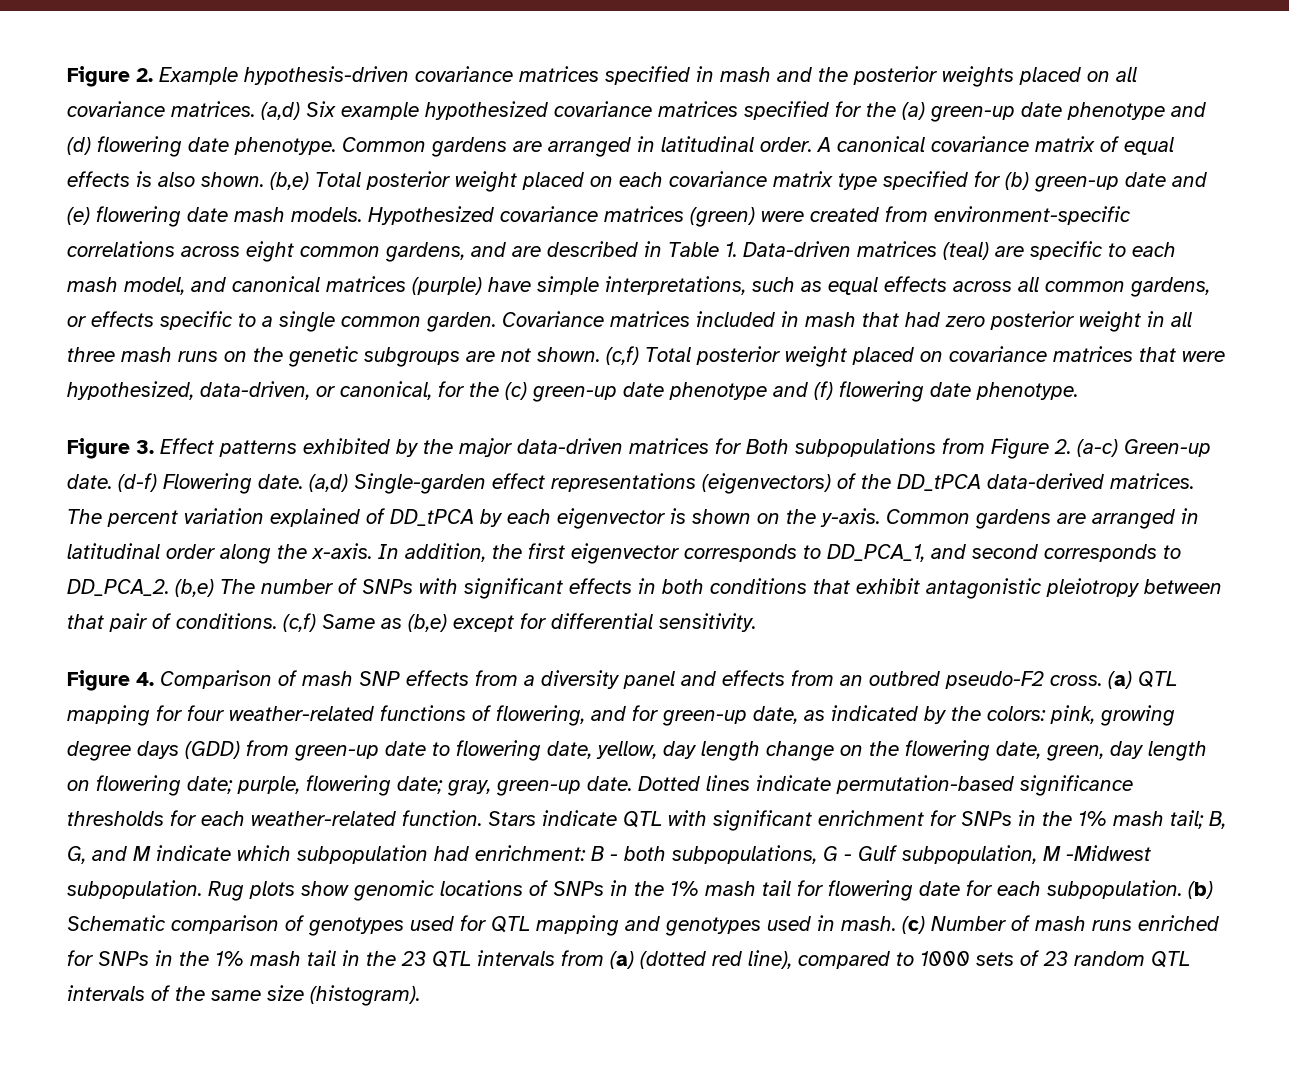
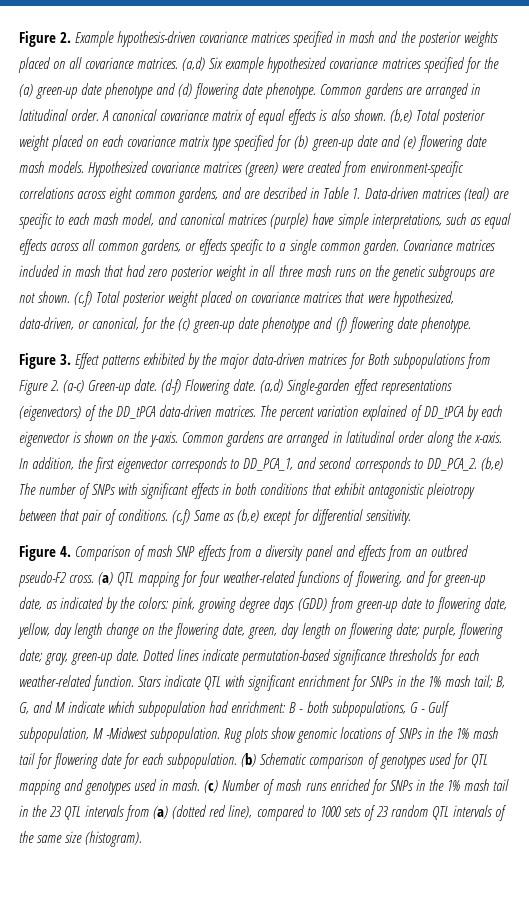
[987,473,1104,489] data-derived -> [159,405,212,417] data-driven

